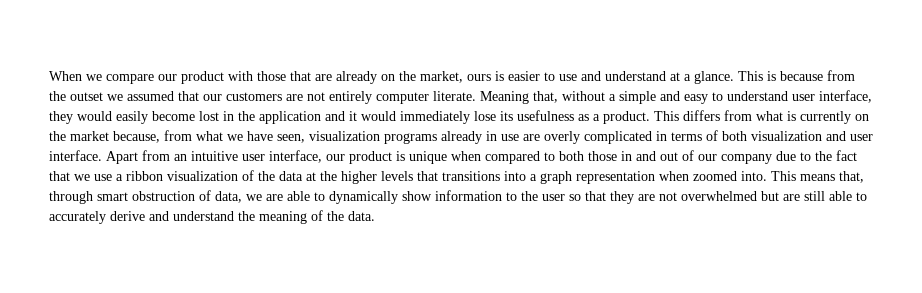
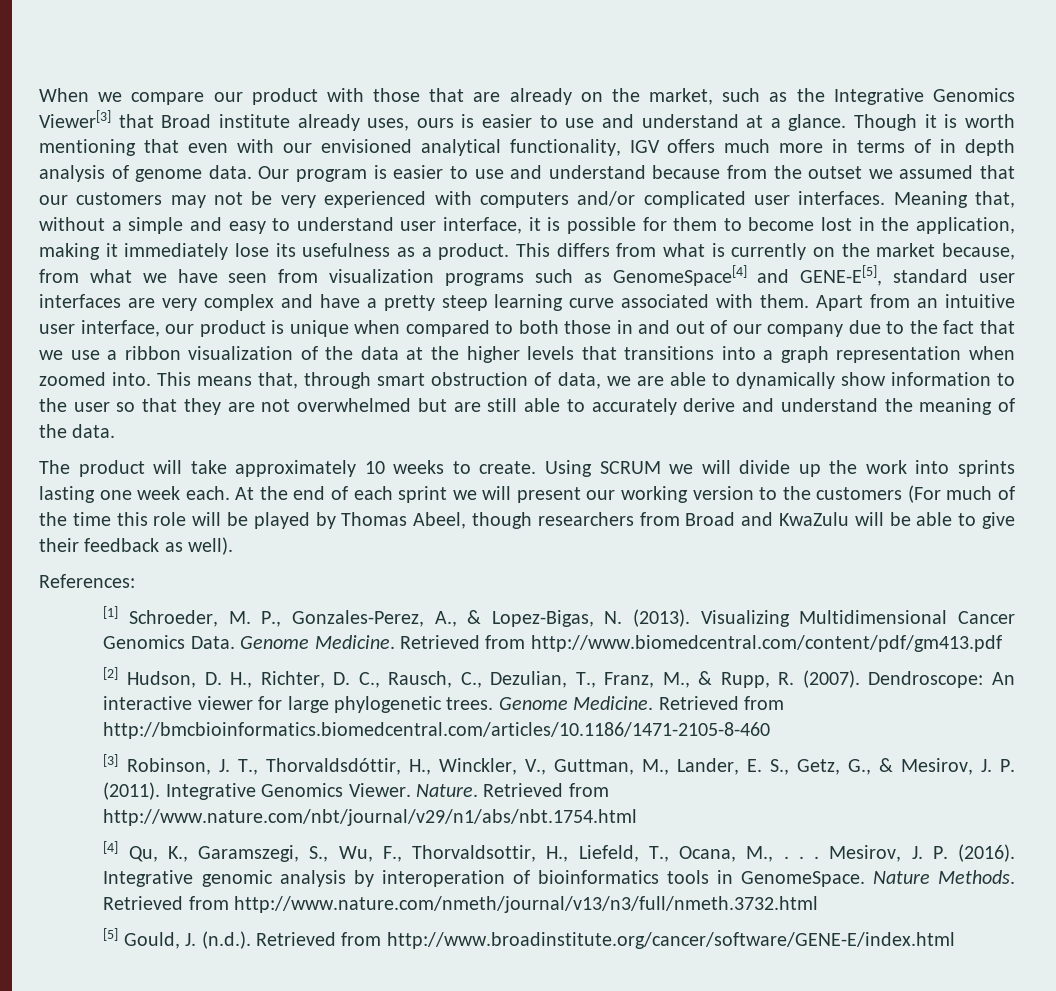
(463, 77) none -> [722,88,1015,105] [39,110,410,131] such as the Integrative Genomics Viewer[3] that Broad institute already uses,
[738,71,776,81] This is -> [854,114,1016,131] [39,139,1015,156] [39,165,646,182] Though it is worth mentioning that even with our envisioned analytical functionality, IGV offers much more in terms of in depth analysis of genome data. Our program is easier to use and understand
[286,91,476,104] are not entirely computer literate. -> [170,191,886,208] may not be very experienced with computers and/or complicated user interfaces.
[49,111,396,124] they would easily become lost in the application and it would -> [528,217,1016,234] [39,243,118,260] it is possible for them to become lost in the application, making it
[277,130,873,144] [49,150,102,161] seen, visualization programs already in use are overly complicated in terms of both visualization and user interface. -> [228,265,1016,286] [39,294,810,311] seen from visualization programs such as GenomeSpace[4] and GENE-E[5], standard user interfaces are very complex and have a pretty steep learning curve associated with them.
(375, 216) none -> [39,460,1015,477] [39,485,1015,503] [39,512,1015,529] [39,537,234,555] [39,574,135,588] [103,606,1016,627] [103,635,1002,652] [103,667,1016,688] [103,696,785,713] [103,722,771,739] [103,754,1016,775] [103,782,609,800] [103,809,638,826] [103,841,1015,862] [103,870,1016,887] [103,896,819,913] [103,928,955,949] // The product will take approximately 10 weeks to create. Using SCRUM we will divide up the work into sprints lasting one week each. At the end of each sprint we will present our working version to the customers (For much of the time this role will be played by Thomas Abeel, though researchers from Broad and KwaZulu will be able to give their feedback as well). // References: // [1] Schroeder, M. P., Gonzales-Perez, A., & Lopez-Bigas, N. (2013). Visualizing Multidimensional Cancer Genomics Data. Genome Medicine. Retrieved from http://www.biomedcentral.com/content/pdf/gm413.pdf // [2] Hudson, D. H., Richter, D. C., Rausch, C., Dezulian, T., Franz, M., & Rupp, R. (2007). Dendroscope: An interactive viewer for large phylogenetic trees. Genome Medicine. Retrieved from http://bmcbioinformatics.biomedcentral.com/articles/10.1186/1471-2105-8-460 // [3] Robinson, J. T., Thorvaldsdóttir, H., Winckler, V., Guttman, M., Lander, E. S., Getz, G., & Mesirov, J. P. (2011). Integrative Genomics Viewer. Nature. Retrieved from http://www.nature.com/nbt/journal/v29/n1/abs/nbt.1754.html // [4] Qu, K., Garamszegi, S., Wu, F., Thorvaldsottir, H., Liefeld, T., Ocana, M., . . . Mesirov, J. P. (2016). Integrative genomic analysis by interoperation of bioinformatics tools in GenomeSpace. Nature Methods. Retrieved from http://www.nature.com/nmeth/journal/v13/n3/full/nmeth.3732.html // [5] Gould, J. (n.d.). Retrieved from http://www.broadinstitute.org/cancer/software/GENE-E/index.html

